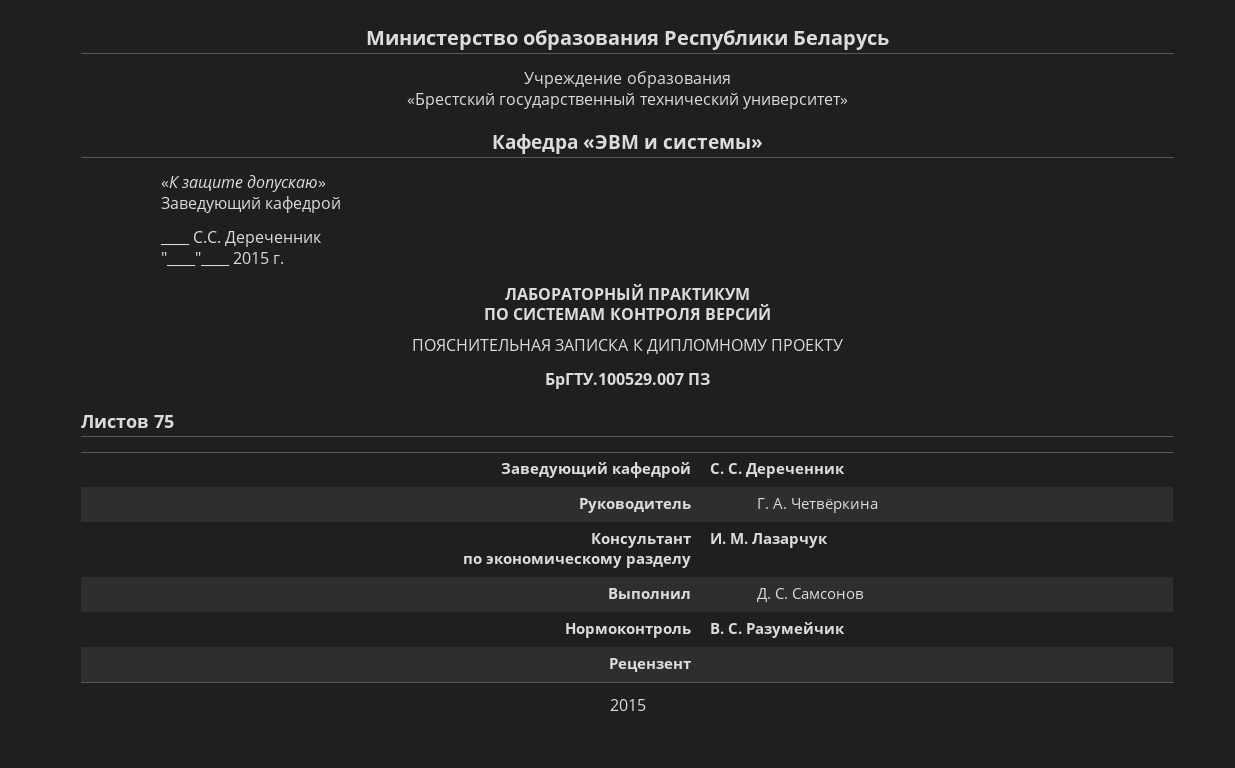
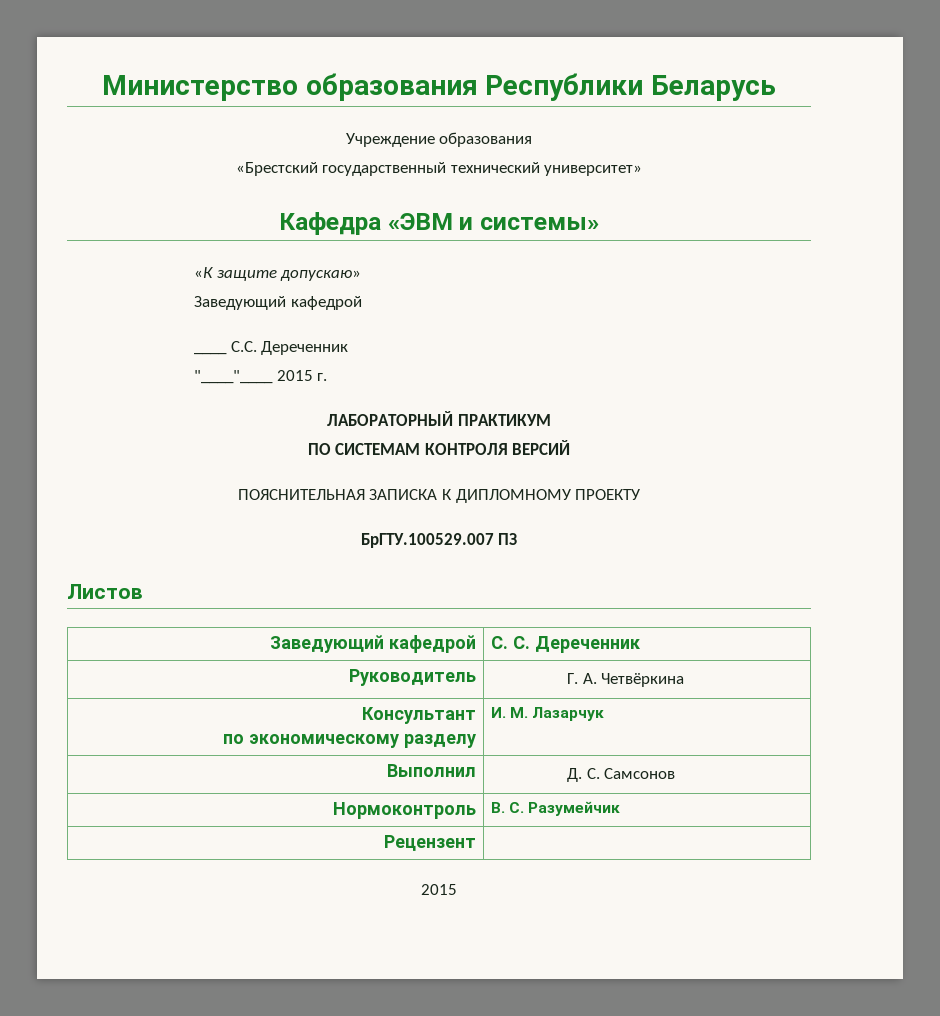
[154,415,174,428] 75 -> (143, 591) none

